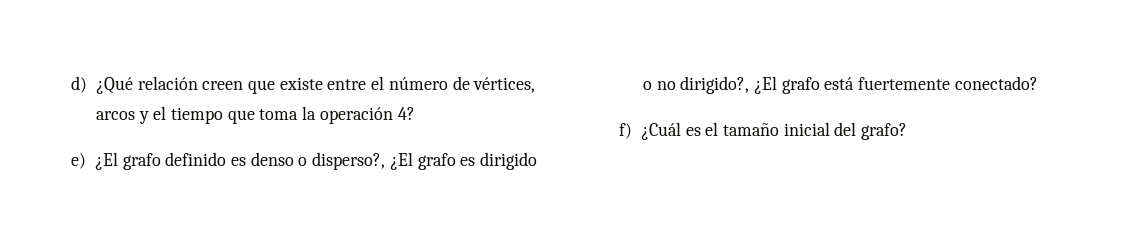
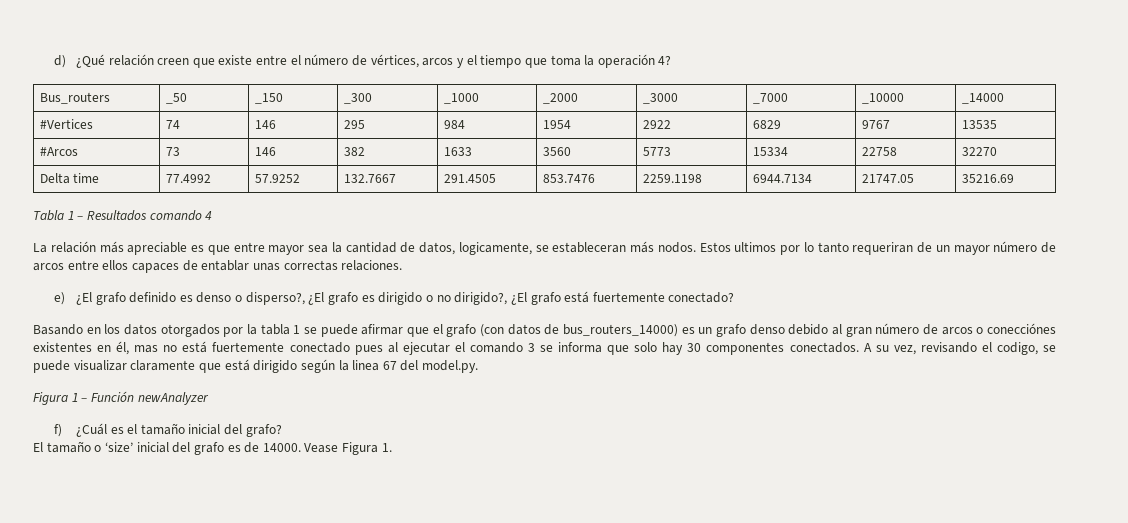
(415, 113) none -> [39,92,110,104] [165,93,187,104] [254,93,283,104] [343,93,372,104] [443,93,479,104] [542,93,578,104] [642,93,678,104] [752,93,788,104] [861,93,904,104] [961,93,1004,104] [39,119,93,129] [165,120,180,129] [254,120,276,129] [343,120,365,129] [443,120,465,129] [542,120,571,129] [642,120,671,129] [752,120,781,129] [861,120,890,129] [961,120,997,129] [39,147,78,156] [165,147,180,156] [254,147,276,156] [343,147,365,156] [443,147,472,156] [542,147,571,156] [642,147,671,156] [752,147,788,156] [861,147,897,156] [961,147,997,156] [39,173,100,184] [165,174,211,183] [254,174,300,183] [343,174,396,183] [443,174,496,183] [542,174,595,183] [642,174,702,183] [752,174,812,183] [861,174,914,183] [961,174,1014,183] [33,210,213,221] [33,241,1056,255] [33,260,403,273] // Bus_routers | _50 | _150 | _300 | _1000 | _2000 | _3000 | _7000 | _10000 | _14000 // #Vertices | 74 | 146 | 295 | 984 | 1954 | 2922 | 6829 | 9767 | 13535 // #Arcos | 73 | 146 | 382 | 1633 | 3560 | 5773 | 15334 | 22758 | 32270 // Delta time | 77.4992 | 57.9252 | 132.7667 | 291.4505 | 853.7476 | 2259.1198 | 6944.7134 | 21747.05 | 35216.69 // Tabla 1 – Resultados comando 4 // La relación más apreciable es que entre mayor sea la cantidad de datos, logicamente, se estableceran más nodos. Estos ultimos por lo tanto requeriran de un mayor número de arcos entre ellos capaces de entablar unas correctas relaciones.
(1038, 83) none -> [33,323,1056,337] [33,341,1056,355] [33,359,479,373] [33,391,209,405] // Basando en los datos otorgados por la tabla 1 se puede afirmar que el grafo (con datos de bus_routers_14000) es un grafo denso debido al gran número de arcos o conecciónes existentes en él, mas no está fuertemente conectado pues al ejecutar el comando 3 se informa que solo hay 30 componentes conectados. A su vez, revisando el codigo, se puede visualizar claramente que está dirigido según la linea 67 del model.py. // Figura 1 – Función newAnalyzer
(908, 131) none -> [33,441,392,455] // El tamaño o ‘size’ inicial del grafo es de 14000. Vease Figura 1.

